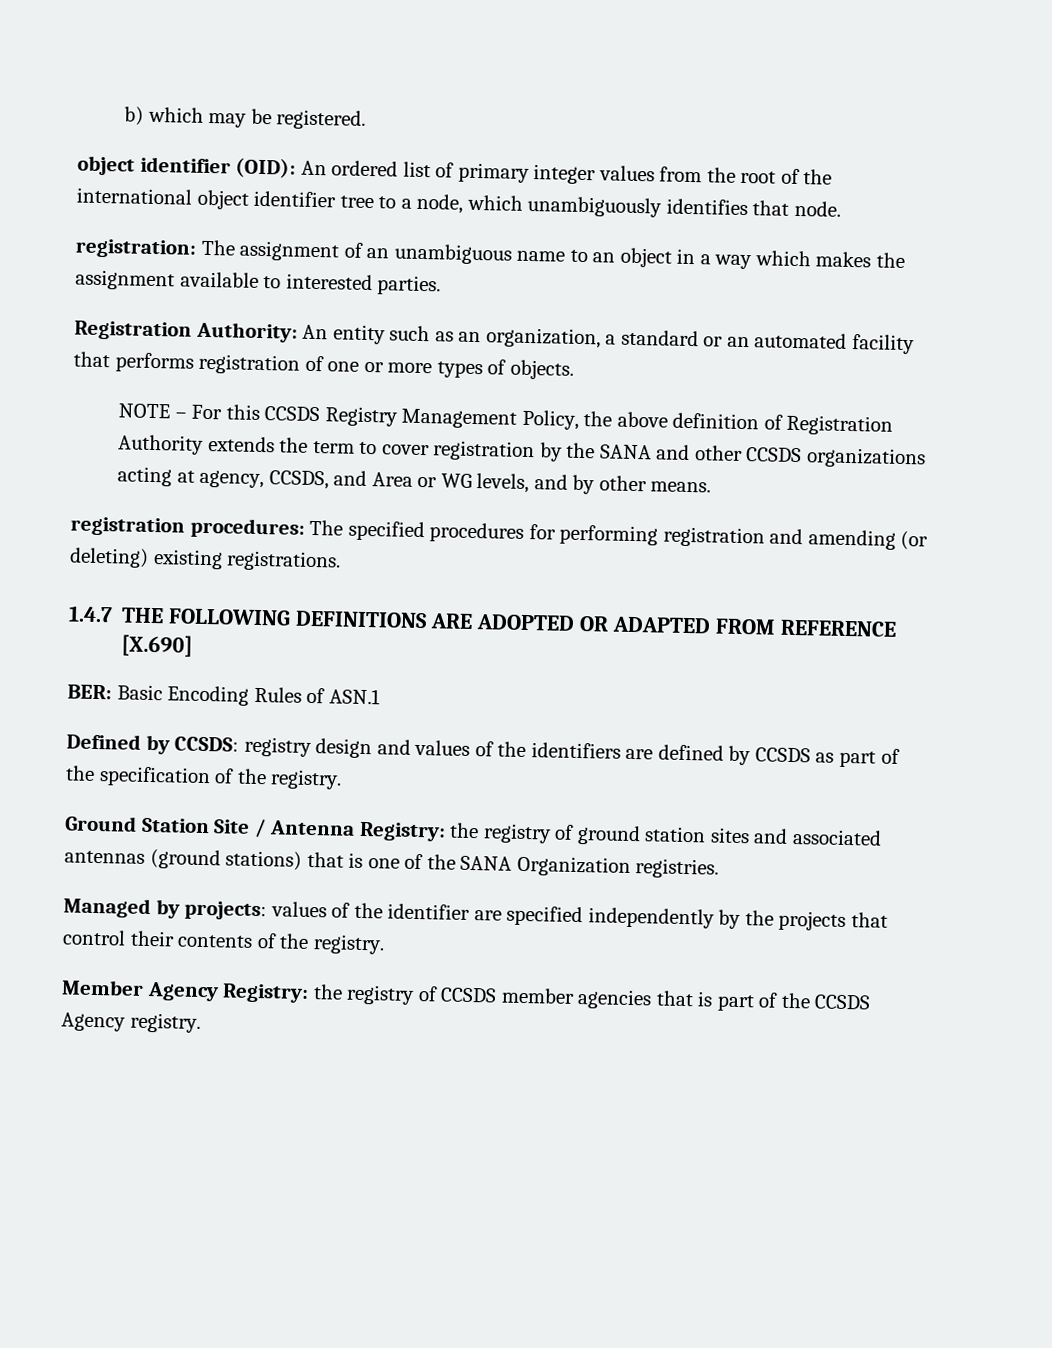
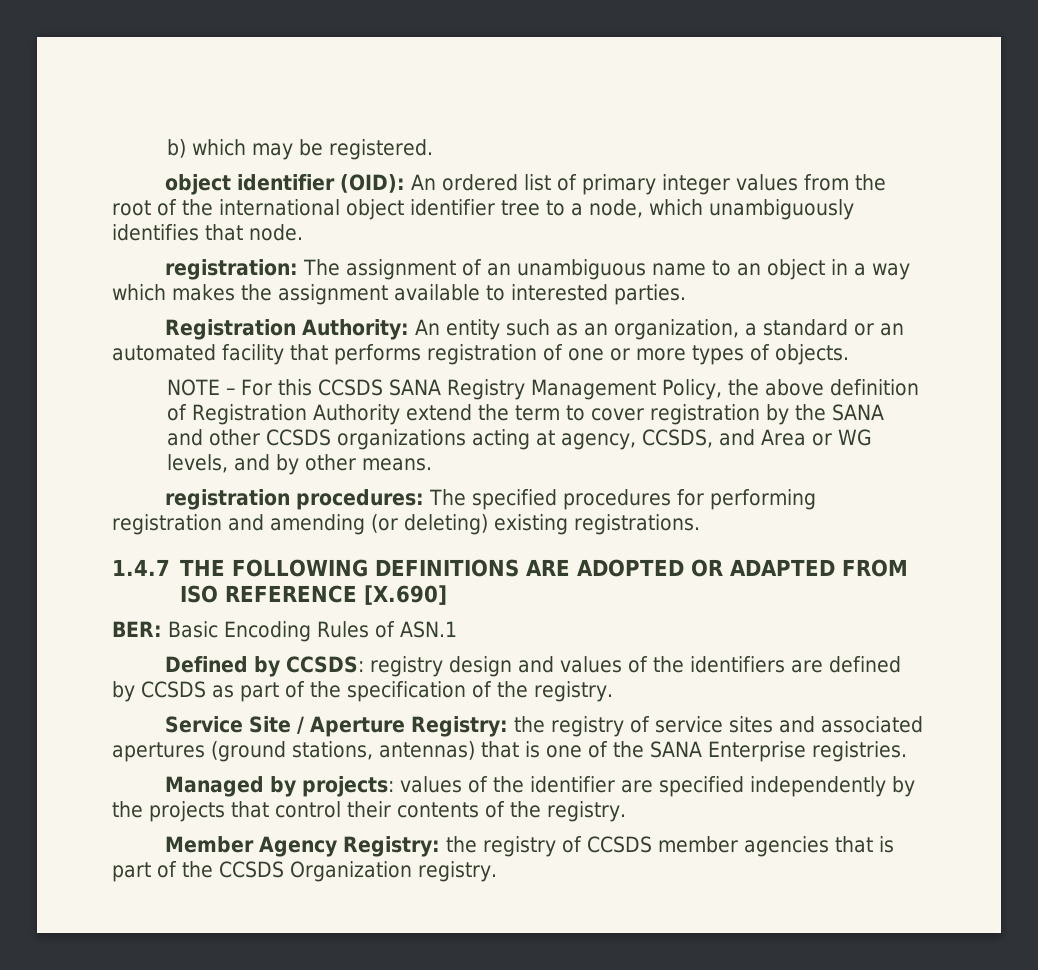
(321, 414) none -> [389,379,442,396] SANA
[207,436,275,453] extends -> [406,404,473,421] extend
(776, 626) none -> [180,585,219,603] ISO
[64,815,210,834] Ground Station -> [164,716,243,733] Service
[269,820,707,846] Antenna Registry: the registry of ground station -> [309,716,723,737] Aperture Registry: the registry of service
[64,849,303,871] antennas (ground stations) -> [112,741,475,762] apertures (ground stations, antennas)
[516,855,631,877] Organization -> [708,741,806,762] Enterprise
[61,1012,126,1032] Agency -> [290,861,412,882] Organization

